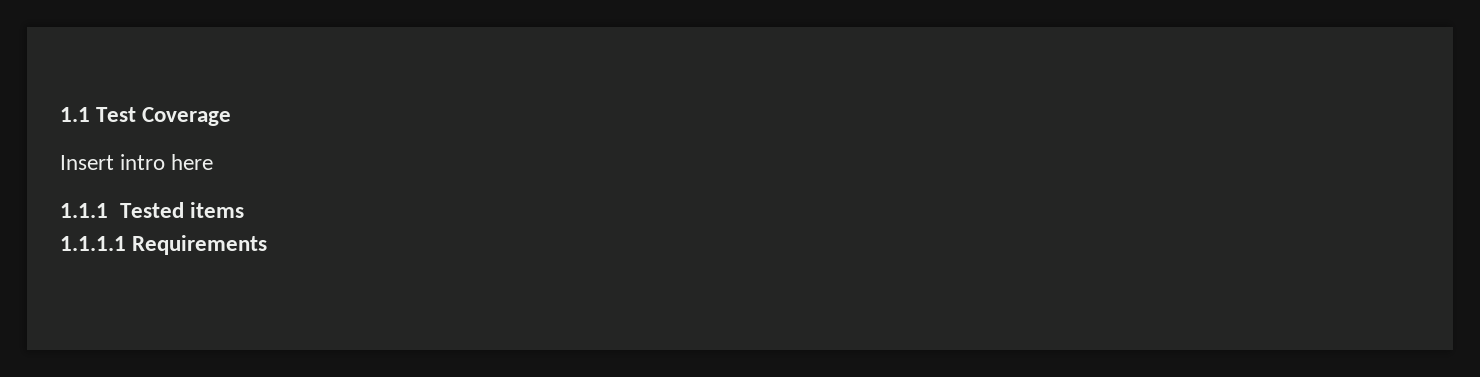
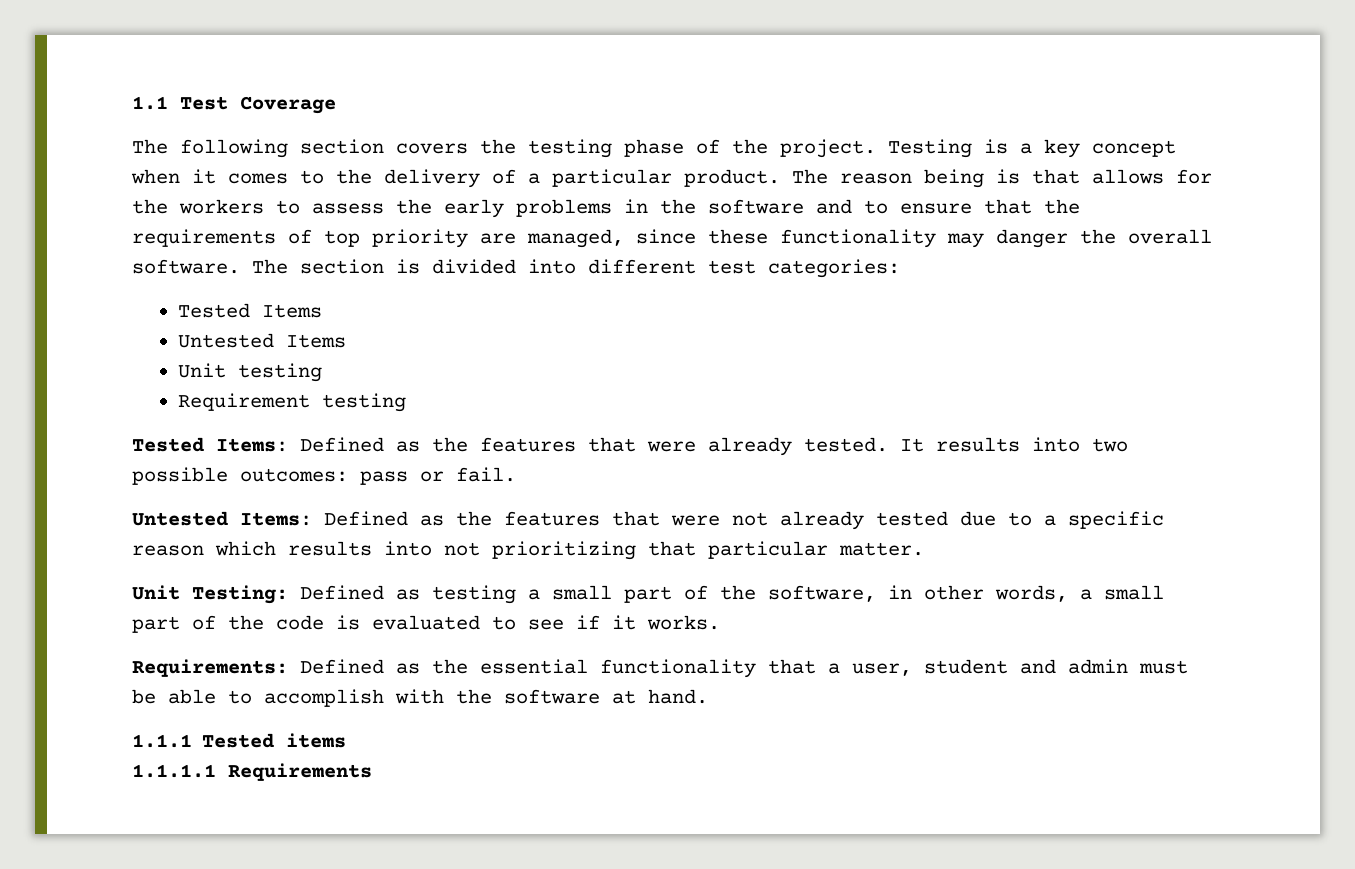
[60,154,214,170] Insert intro here -> [132,139,1176,158] [131,169,1212,188] [132,199,1080,218] [132,229,1212,248] [132,259,900,278] [178,303,323,318] [178,333,347,348] [178,363,323,382] [178,393,407,412] [132,437,1128,456] [132,467,516,485] [132,511,1164,530] [132,541,924,560] [132,585,1164,604] [132,615,720,633] [132,659,1188,678] [132,689,708,707] The following section covers the testing phase of the project. Testing is a key concept when it comes to the delivery of a particular product. The reason being is that allows for the workers to assess the early problems in the software and to ensure that the requirements of top priority are managed, since these functionality may danger the overall software. The section is divided into different test categories: // Tested Items // Untested Items // Unit testing // Requirement testing // Tested Items: Defined as the features that were already tested. It results into two possible outcomes: pass or fail. // Untested Items: Defined as the features that were not already tested due to a specific reason which results into not prioritizing that particular matter. // Unit Testing: Defined as testing a small part of the software, in other words, a small part of the code is evaluated to see if it works. // Requirements: Defined as the essential functionality that a user, student and admin must be able to accomplish with the software at hand.

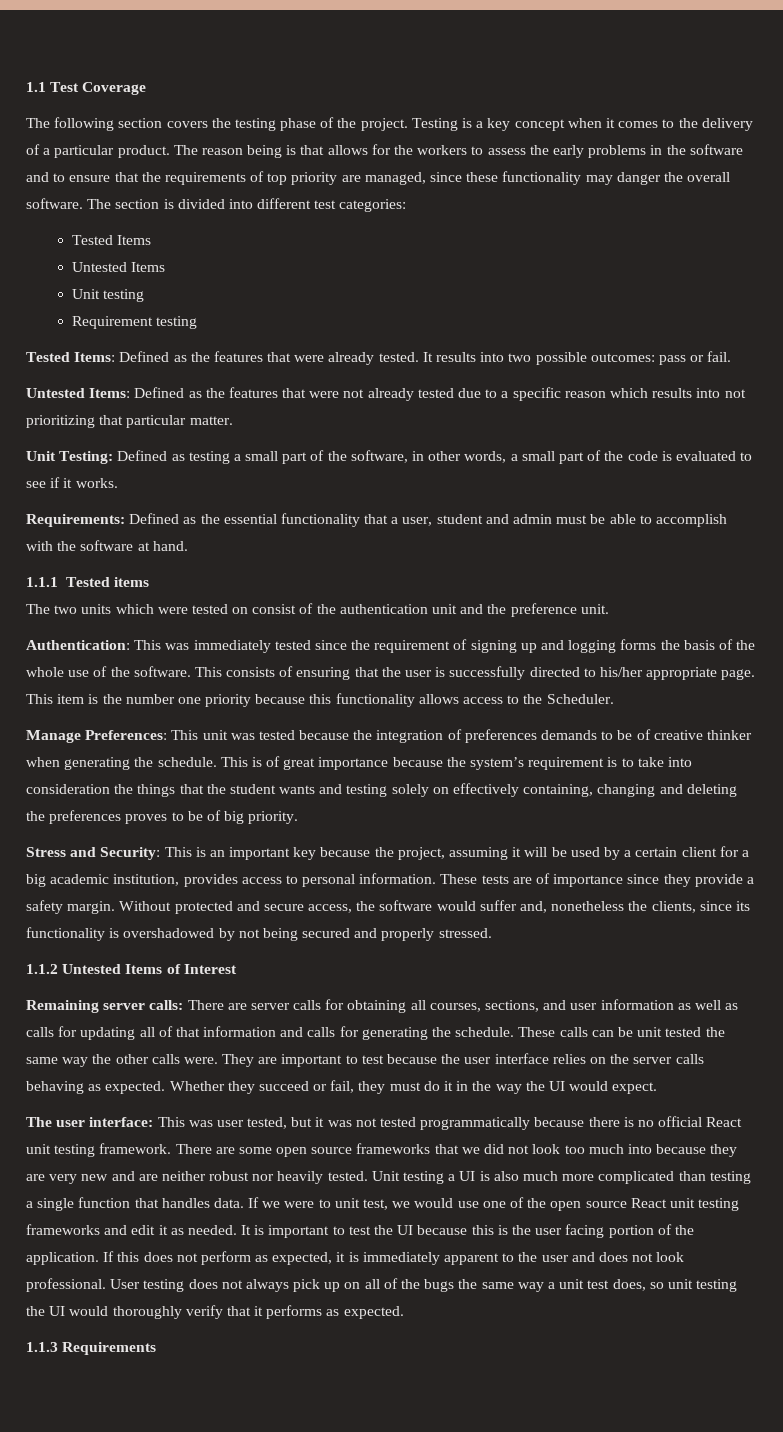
[132,764,216,778] 1.1.1.1 -> [26,603,609,617] [26,639,756,653] [26,666,756,680] [26,693,614,707] [26,729,752,743] [26,756,692,770] [26,783,737,797] [26,810,299,824] [26,846,749,860] [26,873,754,887] [26,900,750,914] [26,927,492,941] [26,964,237,974] [26,999,739,1013] [26,1026,725,1040] [26,1053,704,1067] [26,1080,658,1094] [26,1116,743,1130] [26,1143,738,1157] [26,1171,751,1184] [26,1197,740,1211] [26,1224,694,1238] [26,1251,685,1265] [26,1278,738,1292] [26,1305,404,1319] [26,1342,58,1352] The two units which were tested on consist of the authentication unit and the preference unit. // Authentication: This was immediately tested since the requirement of signing up and logging forms the basis of the whole use of the software. This consists of ensuring that the user is successfully directed to his/her appropriate page. This item is the number one priority because this functionality allows access to the Scheduler. // Manage Preferences: This unit was tested because the integration of preferences demands to be of creative thinker when generating the schedule. This is of great importance because the system’s requirement is to take into consideration the things that the student wants and testing solely on effectively containing, changing and deleting the preferences proves to be of big priority. // Stress and Security: This is an important key because the project, assuming it will be used by a certain client for a big academic institution, provides access to personal information. These tests are of importance since they provide a safety margin. Without protected and secure access, the software would suffer and, nonetheless the clients, since its functionality is overshadowed by not being secured and properly stressed. // 1.1.2 Untested Items of Interest // Remaining server calls: There are server calls for obtaining all courses, sections, and user information as well as calls for updating all of that information and calls for generating the schedule. These calls can be unit tested the same way the other calls were. They are important to test because the user interface relies on the server calls behaving as expected. Whether they succeed or fail, they must do it in the way the UI would expect. // The user interface: This was user tested, but it was not tested programmatically because there is no official React unit testing framework. There are some open source frameworks that we did not look too much into because they are very new and are neither robust nor heavily tested. Unit testing a UI is also much more complicated than testing a single function that handles data. If we were to unit test, we would use one of the open source React unit testing frameworks and edit it as needed. It is important to test the UI because this is the user facing portion of the application. If this does not perform as expected, it is immediately apparent to the user and does not look professional. User testing does not always pick up on all of the bugs the same way a unit test does, so unit testing the UI would thoroughly verify that it performs as expected. // 1.1.3

